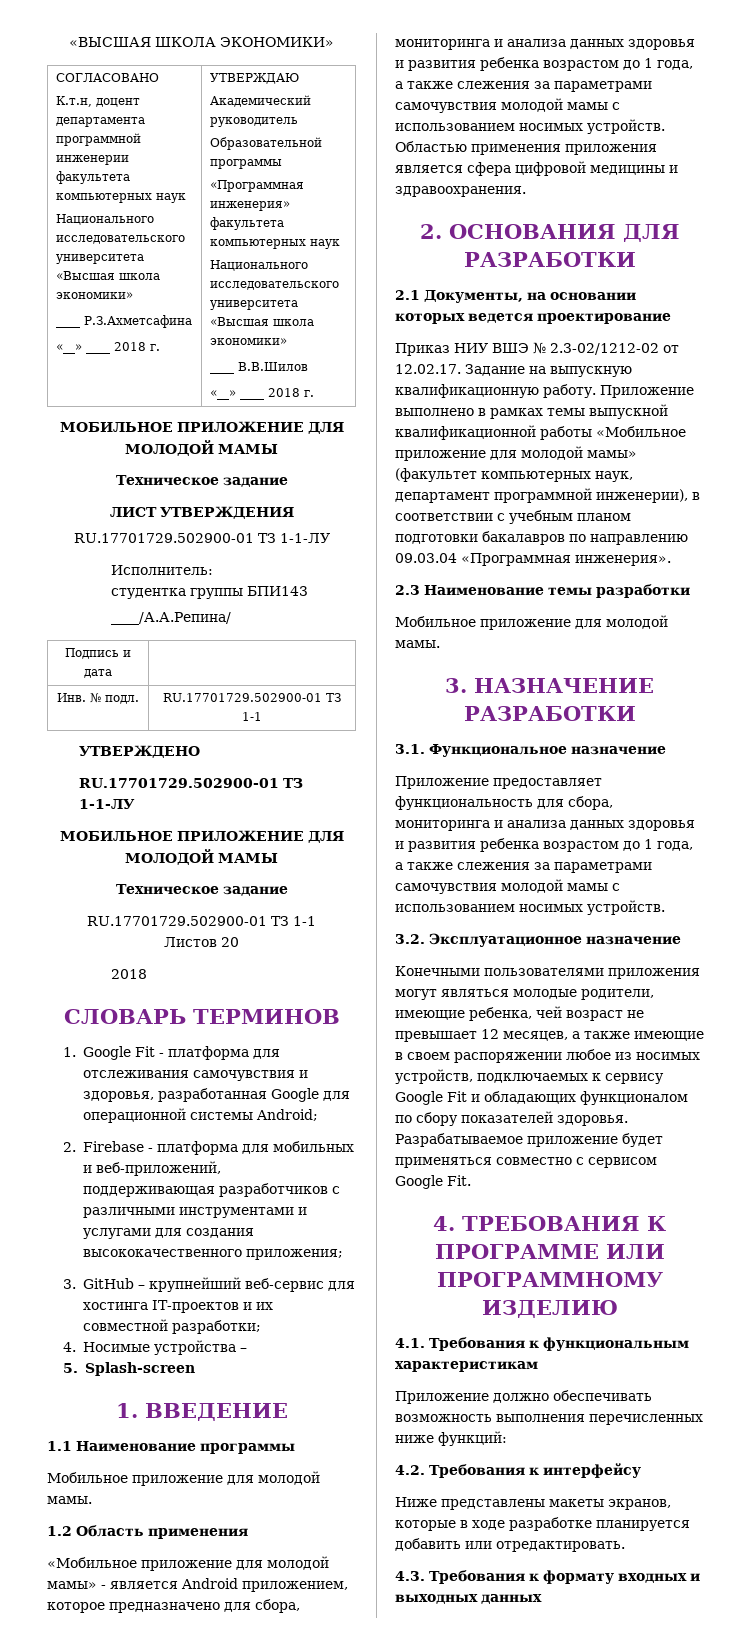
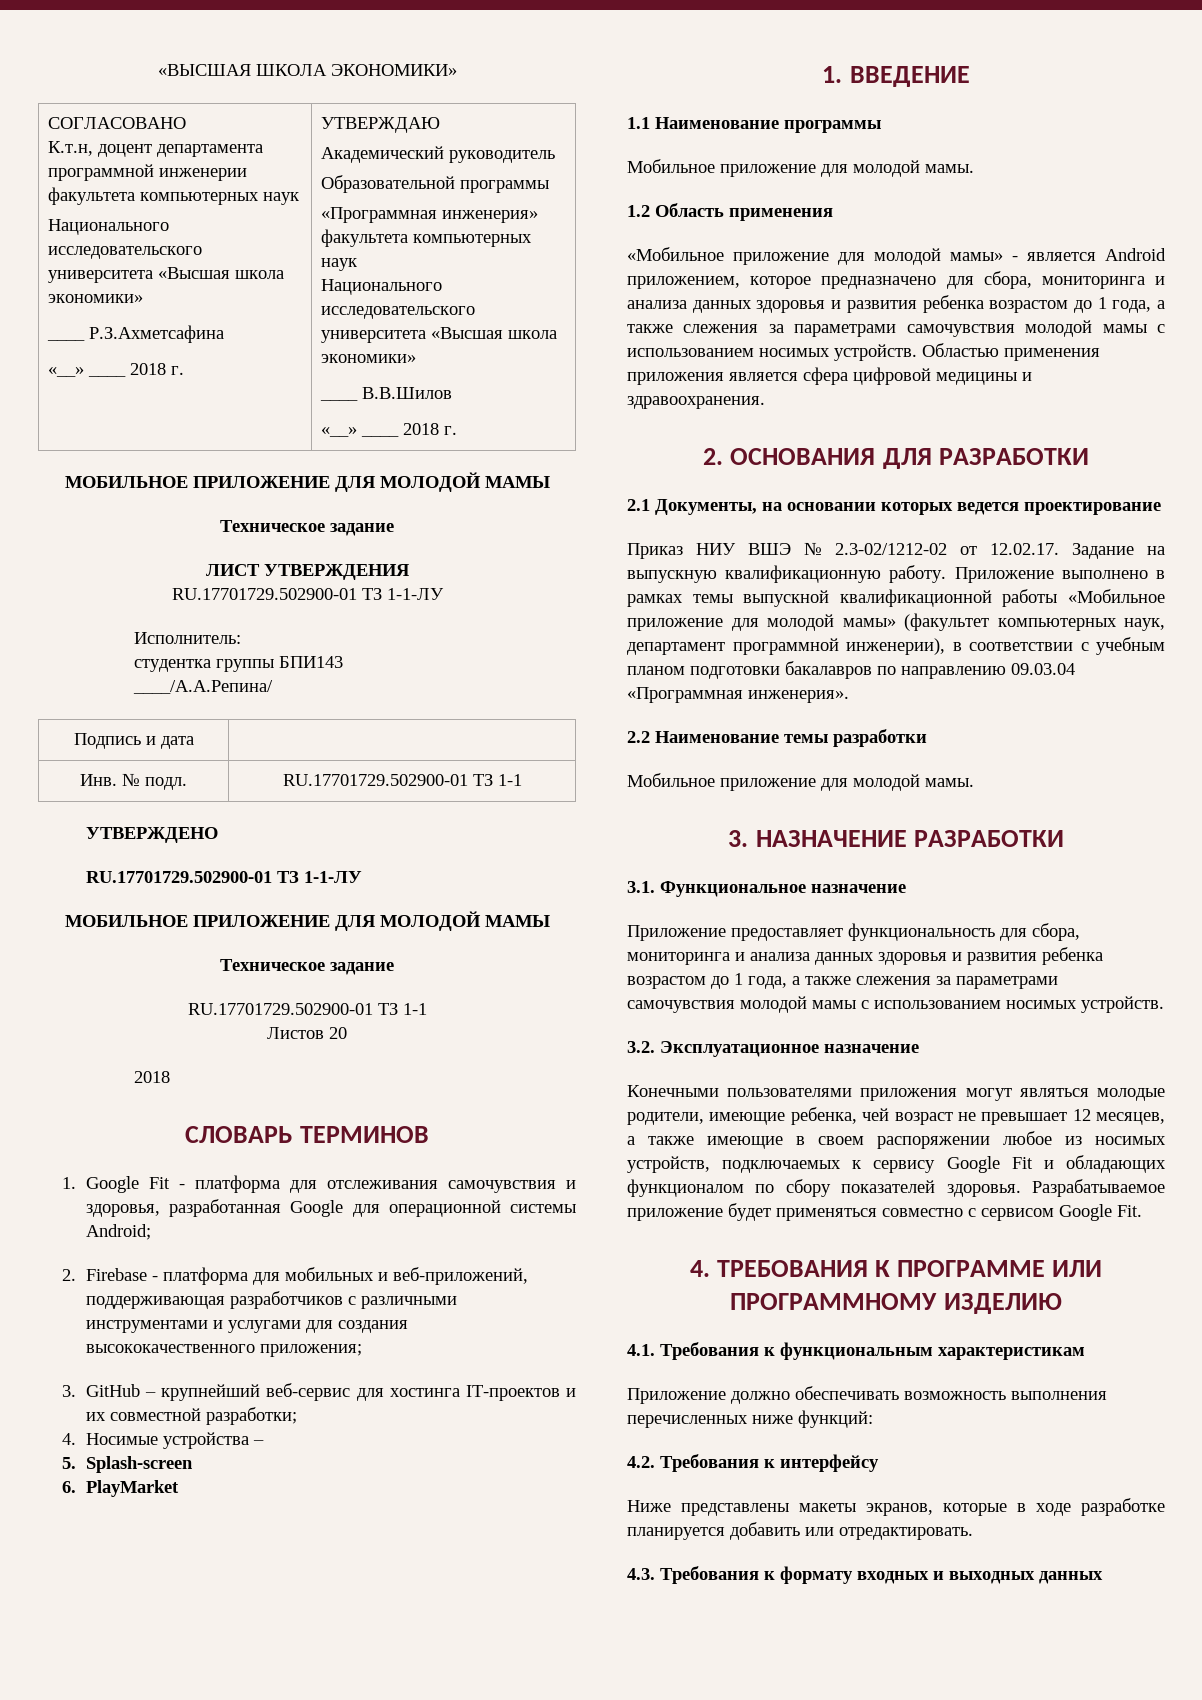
(195, 1369) none -> [61,1480,179,1497] // 6. PlayMarket
[395,585,420,595] 2.3 -> [627,731,650,743] 2.2

